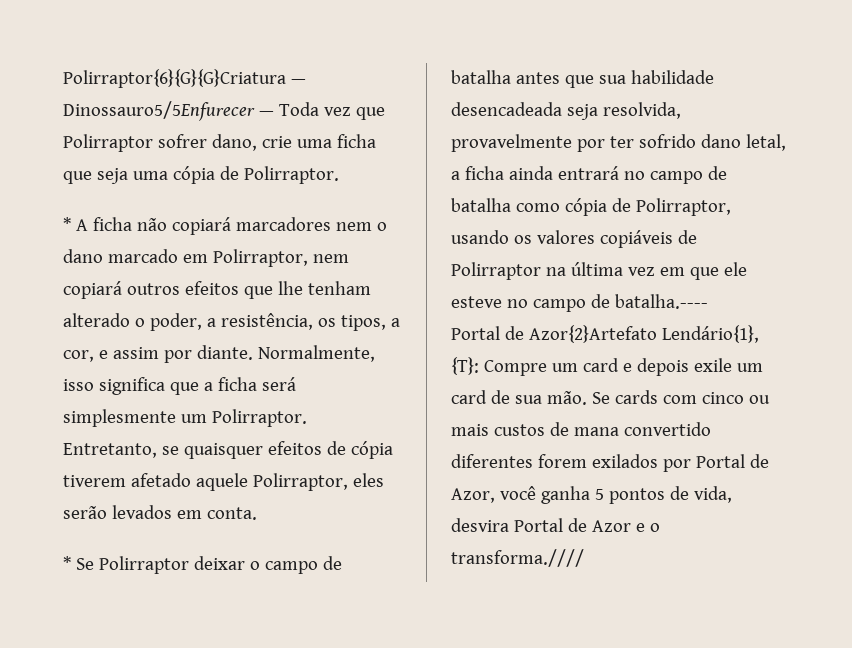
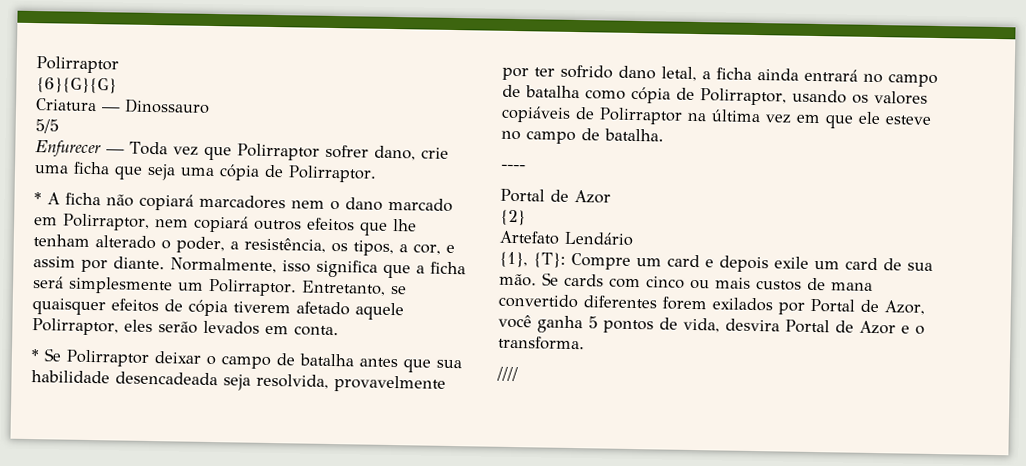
[63,69,306,88] [63,101,255,121] Polirraptor{6}{G}{G}Criatura — Dinossauro5/5Enfurecer -> [36,56,119,74] [36,77,117,94] [35,98,210,114] [35,119,59,134] [35,140,102,159] Polirraptor // {6}{G}{G} // Criatura — Dinossauro // 5/5 // Enfurecer
[614,294,708,309] [451,325,759,343] batalha.---- // Portal de Azor{2}Artefato Lendário{1}, -> [604,128,664,142] [501,164,526,171] [500,188,611,204] [500,209,526,226] [499,230,634,246] [499,251,528,268] batalha. // ---- // Portal de Azor // {2} // Artefato Lendário // {1},
[451,549,584,567] transforma.//// -> [498,335,585,351] [496,366,518,382] transforma. // ////

